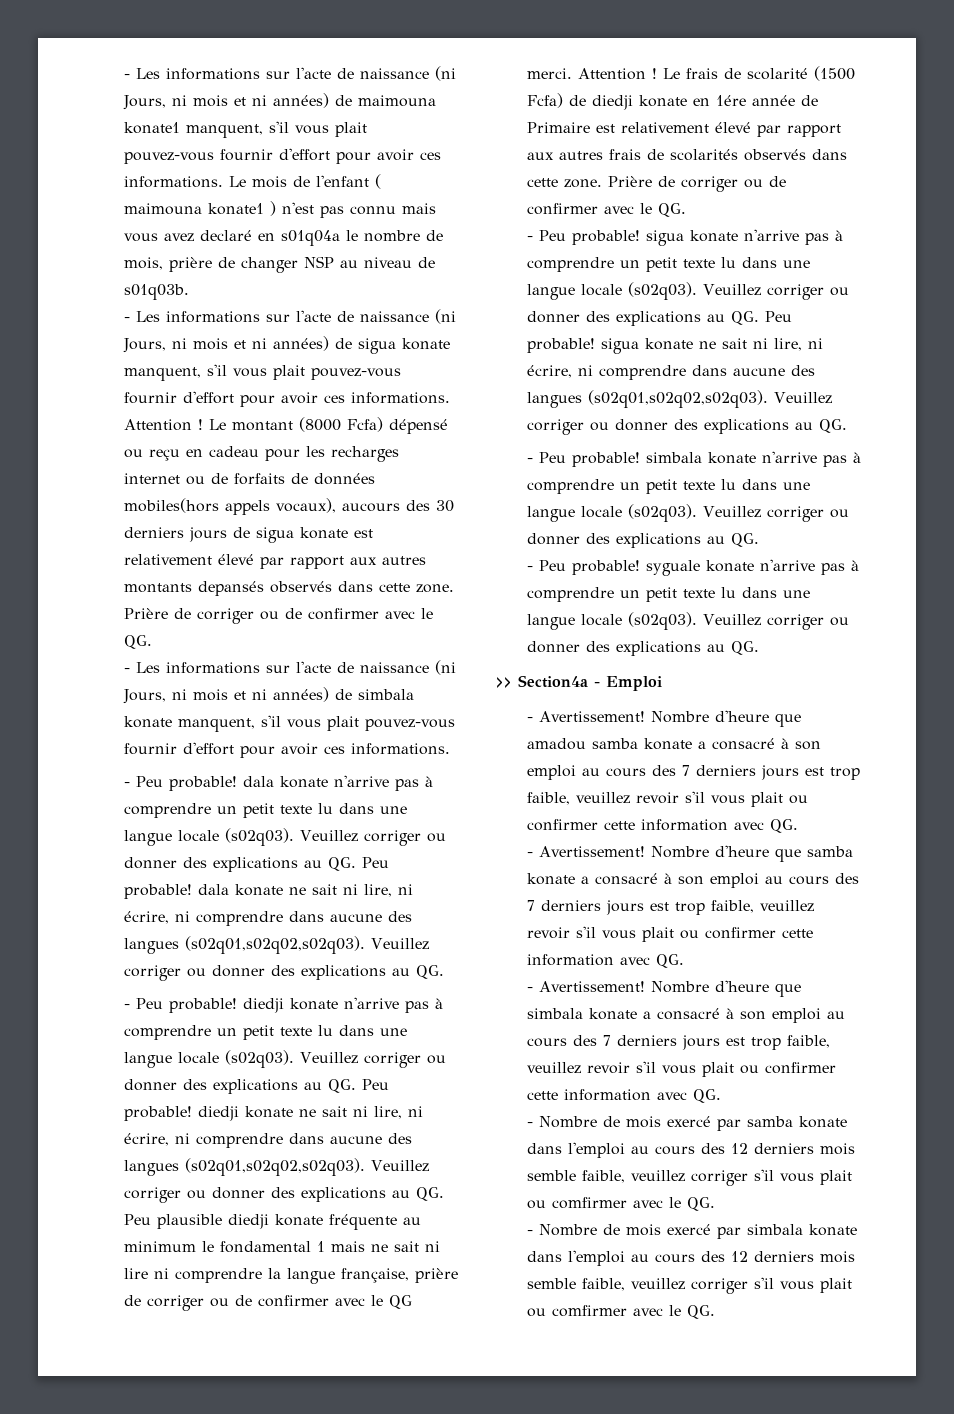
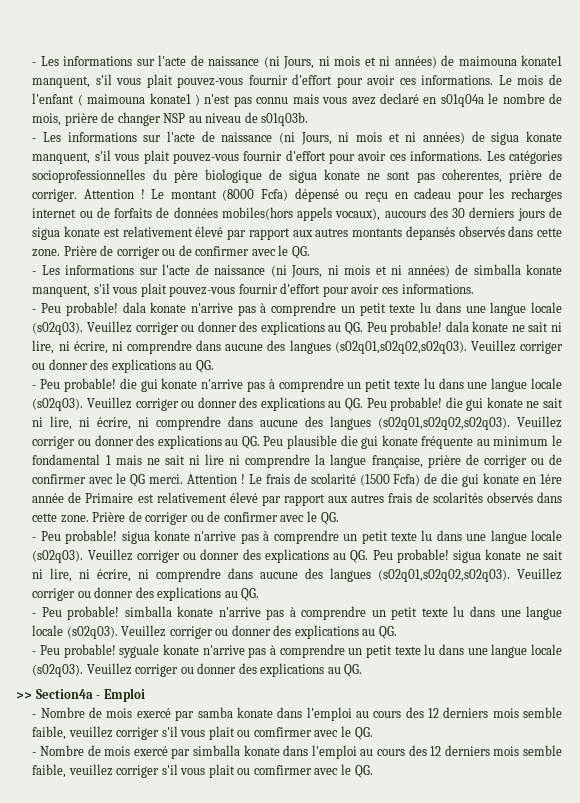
(450, 398) none -> [486,151,563,164] [32,169,563,183] [32,189,78,202] Les catégories socioprofessionnelles du père biologique de sigua konate ne sont pas coherentes, prière de corriger.
[357,689,414,700] simbala -> [473,264,521,275] simballa
[242,998,284,1013] diedji -> [119,378,158,392] die gui
[197,1106,239,1121] diedji -> [445,397,484,411] die gui
[227,1214,269,1229] diedji -> [340,435,379,449] die gui
[591,95,633,110] diedji -> [441,473,480,487] die gui
[645,452,702,463] simbala -> [124,606,172,617] simballa
[526,710,801,727] [526,738,821,750] [526,765,860,780] [526,791,808,807] [526,819,798,833] [526,845,853,862] [526,873,859,888] [526,900,814,915] [526,926,813,942] [526,954,684,968] [526,980,801,997] [526,1008,845,1023] [526,1035,830,1050] [526,1061,836,1077] [526,1089,721,1103] // - Avertissement! Nombre d'heure que amadou samba konate a consacré à son emploi au cours des 7 derniers jours est trop faible, veuillez revoir s'il vous plait ou confirmer cette information avec QG. // - Avertissement! Nombre d'heure que samba konate a consacré à son emploi au cours des 7 derniers jours est trop faible, veuillez revoir s'il vous plait ou confirmer cette information avec QG. // - Avertissement! Nombre d'heure que simbala konate a consacré à son emploi au cours des 7 derniers jours est trop faible, veuillez revoir s'il vous plait ou confirmer cette information avec QG. -> (145, 695) none
[746,1224,803,1235] simbala -> [192,745,240,756] simballa

